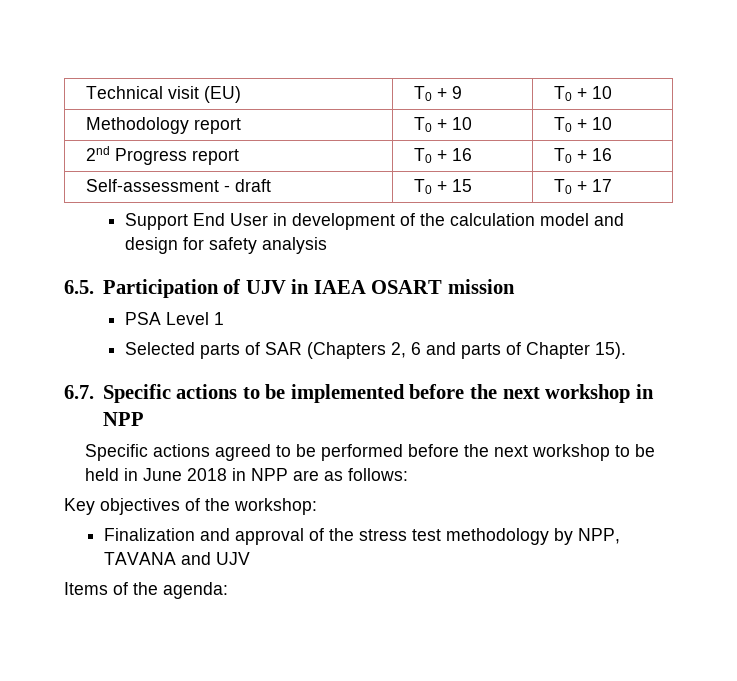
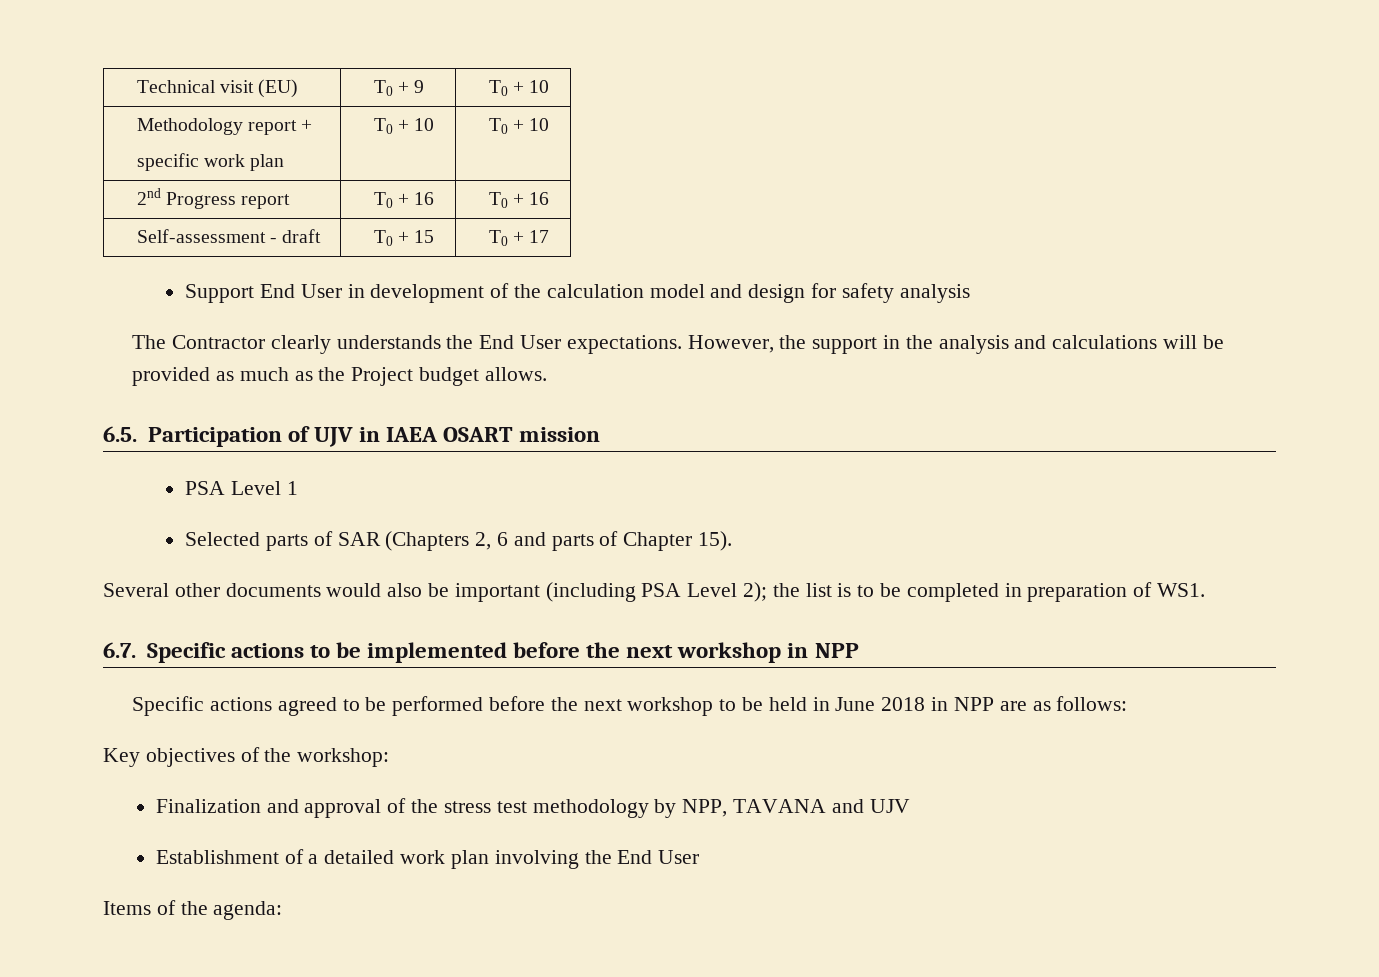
(242, 126) none -> [301,119,313,131] [136,153,285,171] + // specific work plan
(327, 245) none -> [132,335,1224,354] [132,367,547,386] // The Contractor clearly understands the End User expectations. However, the support in the analysis and calculations will be provided as much as the Project budget allows.
(626, 350) none -> [103,582,1206,602] // Several other documents would also be important (including PSA Level 2); the list is to be completed in preparation of WS1.
(251, 558) none -> [155,849,700,869] // Establishment of a detailed work plan involving the End User

